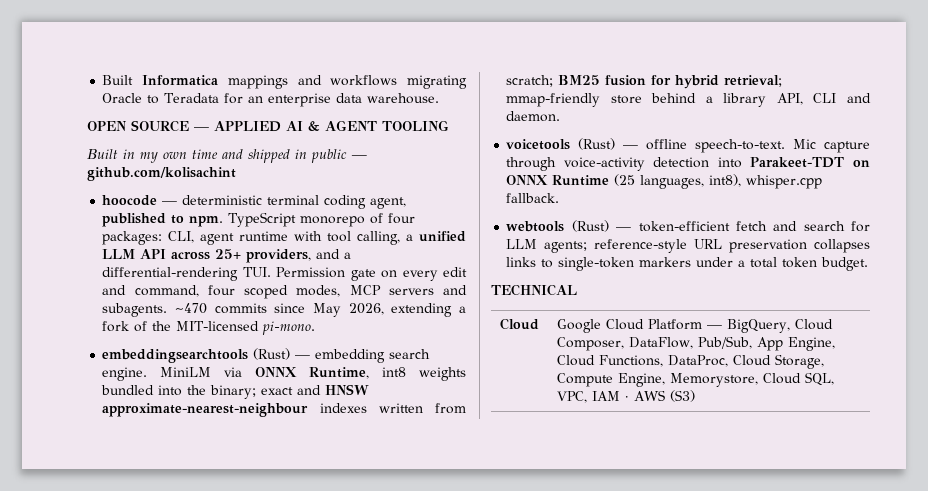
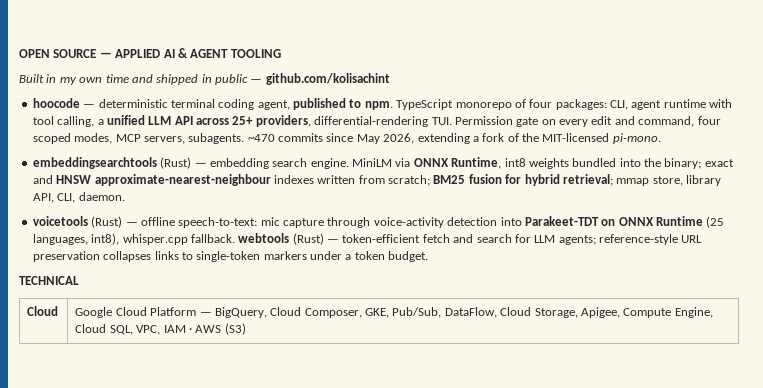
[102,75,467,89] [102,93,440,107] Built Informatica mappings and workflows migrating Oracle to Teradata for an enterprise data warehouse. // -> (19, 53) none
[316,249,352,259] and a -> (311, 121) none
[388,285,468,295] servers and -> [143,136,185,144] servers,
[506,93,871,107] mmap-friendly store behind a library API, CLI and -> [616,175,721,186] [32,193,76,203] mmap store, library API, CLI,
[695,139,817,153] speech-to-text. Mic -> [178,217,280,228] speech-to-text: mic
(560, 198) // -> (235, 238) none
[750,257,778,268] total -> (352, 257) none
[628,336,835,351] [556,355,728,367] DataFlow, Pub/Sub, App Engine, Cloud Functions, DataProc, -> [365,307,497,318] GKE, Pub/Sub, DataFlow,
(824, 361) none -> [580,307,620,318] Apigee,
[669,373,758,387] Memorystore, -> (713, 312) none

